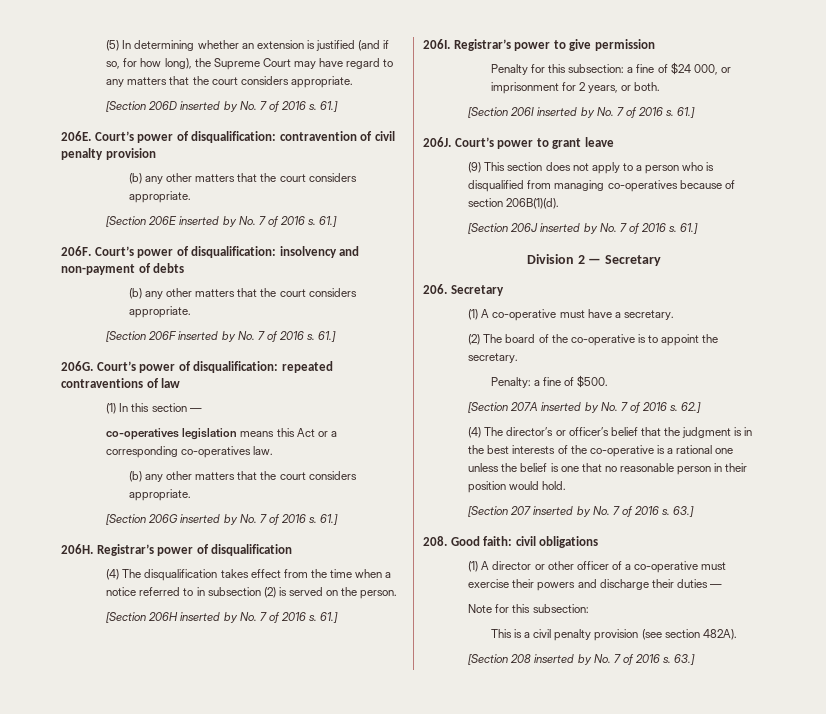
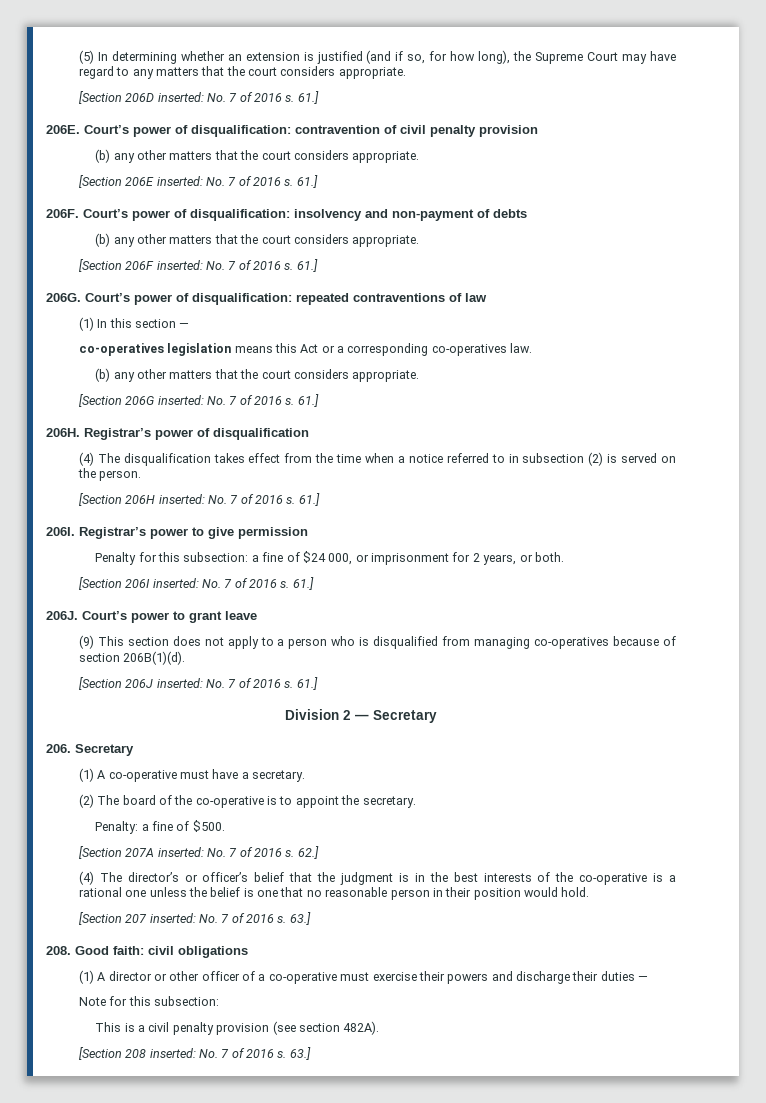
[180,101,238,112] inserted by -> [157,92,204,102] inserted:
[179,216,237,227] inserted by -> [156,176,203,186] inserted:
[178,331,236,342] inserted by -> [156,260,203,270] inserted:
[180,514,238,525] inserted by -> [157,395,204,405] inserted:
[180,612,238,623] inserted by -> [158,494,205,504] inserted:
[537,107,595,118] inserted by -> [152,578,199,588] inserted:
[540,223,598,234] inserted by -> [156,678,203,688] inserted:
[541,402,599,413] inserted by -> [157,847,204,857] inserted:
[533,506,591,517] inserted by -> [149,913,196,923] inserted:
[534,654,592,665] inserted by -> [149,1048,196,1058] inserted:

